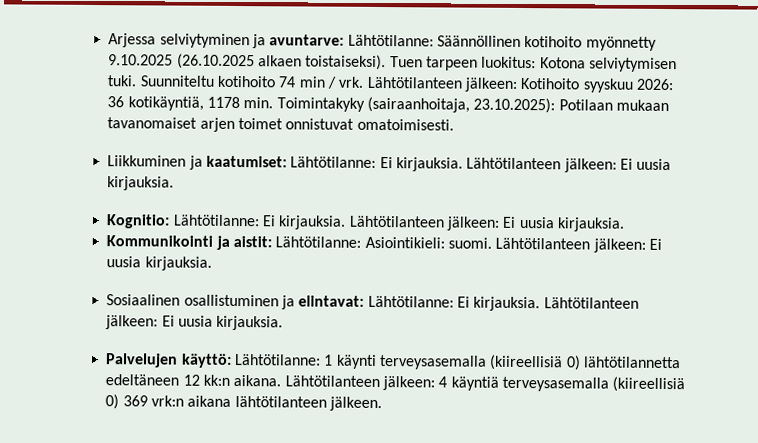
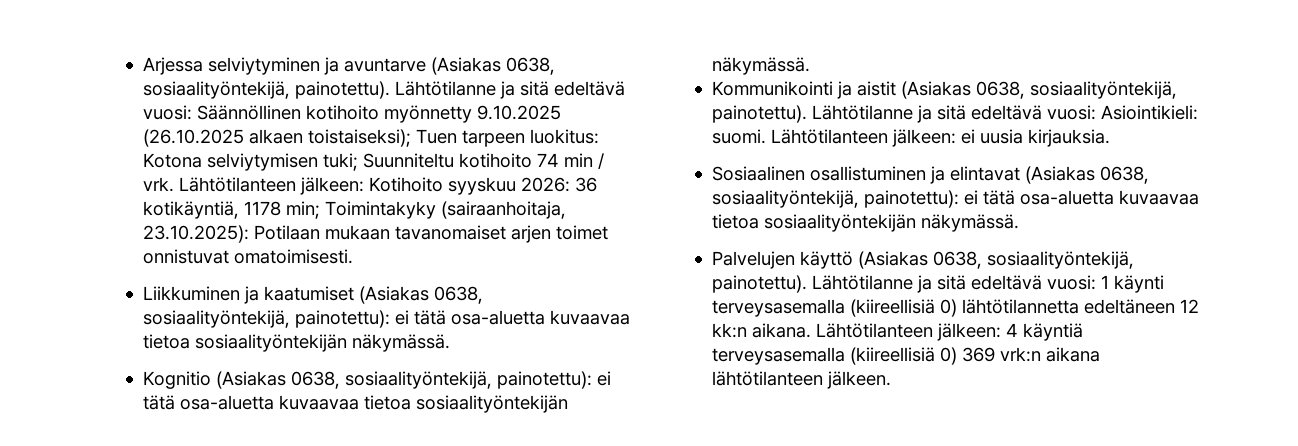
[269,34,434,47] avuntarve: Lähtötilanne: -> [344,57,556,75] [143,81,626,99] [143,105,193,120] avuntarve (Asiakas 0638, sosiaalityöntekijä, painotettu). Lähtötilanne ja sitä edeltävä vuosi:
[305,54,387,71] toistaiseksi). -> [308,129,412,147] toistaiseksi);
[107,75,138,87] tuki. -> [323,153,359,171] tuki;
[243,97,274,109] min. -> [286,201,321,219] min;
[205,155,672,173] [107,176,175,191] [106,214,625,232] [106,235,362,250] kaatumiset: Lähtötilanne: Ei kirjauksia. Lähtötilanteen jälkeen: Ei uusia kirjauksia. // Kognitio: Lähtötilanne: Ei kirjauksia. Lähtötilanteen jälkeen: Ei uusia kirjauksia. // Kommunikointi ja aistit: Lähtötilanne: -> [264,286,484,304] [143,310,631,328] [143,334,451,352] [143,371,612,389] [143,395,569,413] [712,57,811,75] [712,81,1178,99] [712,105,1097,123] kaatumiset (Asiakas 0638, sosiaalityöntekijä, painotettu): ei tätä osa-aluetta kuvaavaa tietoa sosiaalityöntekijän näkymässä. // Kognitio (Asiakas 0638, sosiaalityöntekijä, painotettu): ei tätä osa-aluetta kuvaavaa tietoa sosiaalityöntekijän näkymässä. // Kommunikointi ja aistit (Asiakas 0638, sosiaalityöntekijä, painotettu). Lähtötilanne ja sitä edeltävä vuosi:
[648,238,662,250] Ei -> [961,129,976,144] ei
[298,295,639,312] [105,315,284,331] [105,353,321,368] elintavat: Lähtötilanne: Ei kirjauksia. Lähtötilanteen jälkeen: Ei uusia kirjauksia. // Palvelujen käyttö: Lähtötilanne: -> [950,166,1150,184] [712,190,1200,208] [712,214,1020,232] [712,251,1135,269] [712,275,1097,293] elintavat (Asiakas 0638, sosiaalityöntekijä, painotettu): ei tätä osa-aluetta kuvaavaa tietoa sosiaalityöntekijän näkymässä. // Palvelujen käyttö (Asiakas 0638, sosiaalityöntekijä, painotettu). Lähtötilanne ja sitä edeltävä vuosi:

